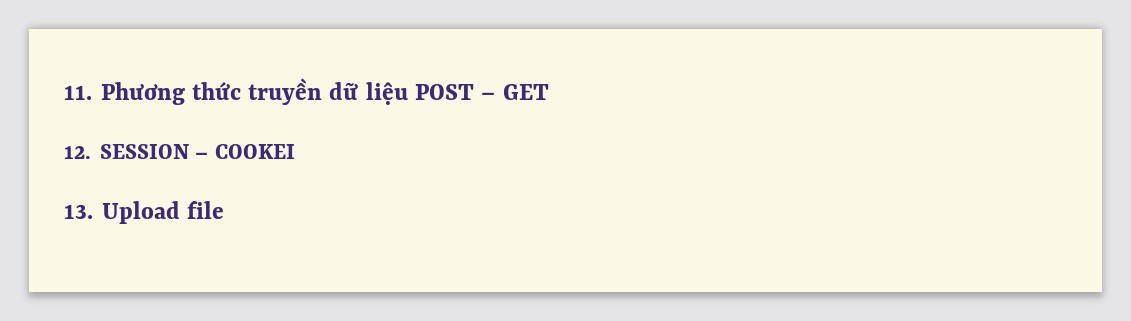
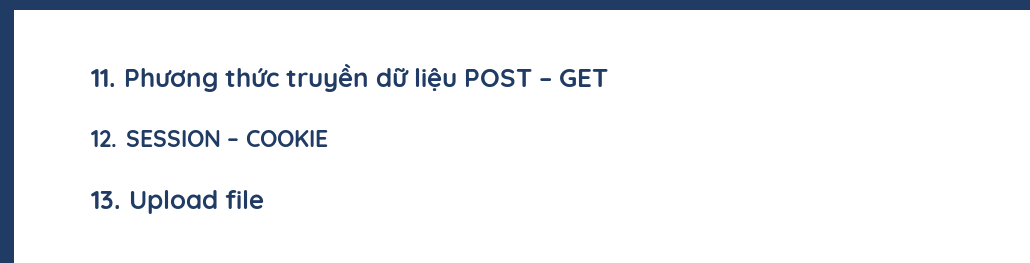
[214,144,295,159] COOKEI -> [245,130,328,147] COOKIE

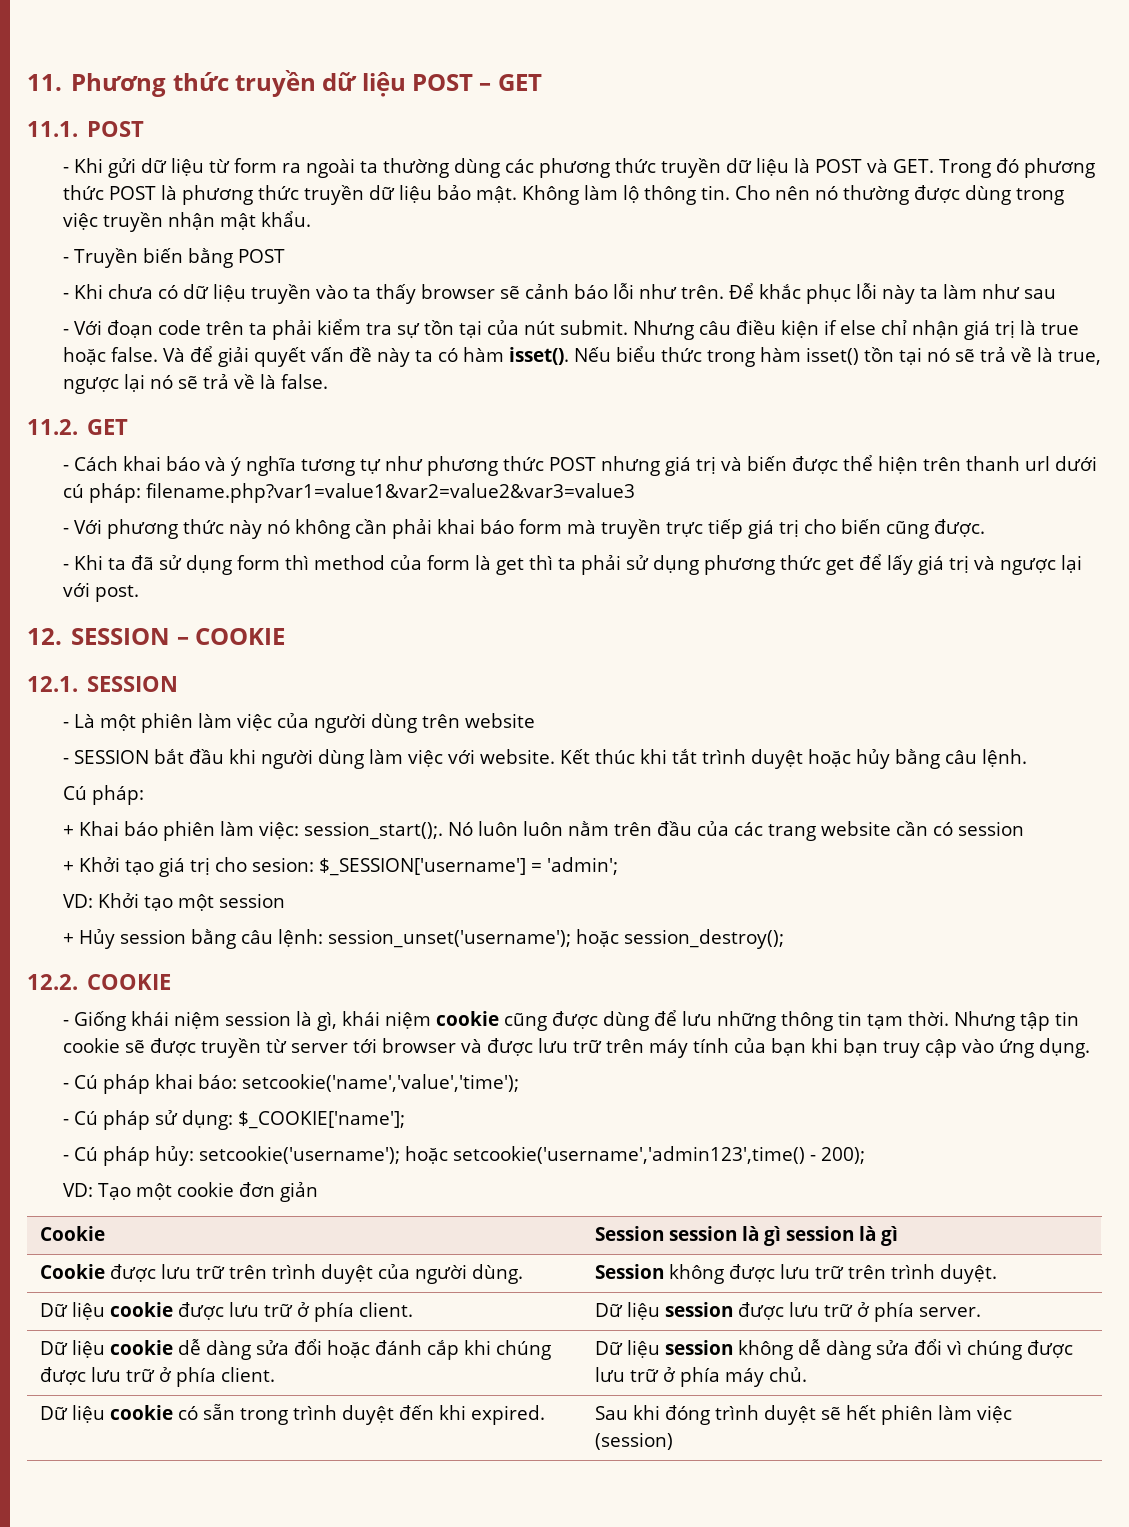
[91,130,328,147] [91,190,265,214] 12. SESSION – COOKIE // 13. Upload file -> [27,121,145,137] [63,158,1096,178] [63,185,1065,205] [63,211,312,232] [63,248,286,268] [63,283,1057,304] [63,319,1080,340] [63,346,1102,367] [63,374,329,394] [27,419,129,435] [63,455,1098,476] [63,483,636,503] [63,519,986,539] [63,554,1083,575] [63,582,140,602] [27,628,285,645] [27,676,179,692] [63,713,536,733] [63,749,1028,769] [63,785,145,805] [63,821,1025,841] [63,857,619,877] [63,893,286,911] [63,929,785,949] [27,974,172,990] [63,1010,1080,1031] [63,1038,1091,1058] [63,1074,520,1094] [63,1110,406,1130] [63,1146,866,1166] [63,1182,319,1202] [39,1226,105,1241] [594,1226,898,1246] [39,1264,523,1284] [594,1264,997,1284] [39,1302,413,1322] [594,1302,981,1322] [39,1339,551,1360] [39,1367,275,1387] [594,1339,1073,1360] [594,1367,807,1387] [39,1404,545,1425] [594,1405,1012,1425] [594,1432,673,1450] 11.1. POST // - Khi gửi dữ liệu từ form ra ngoài ta thường dùng các phương thức truyền dữ liệu là POST và GET. Trong đó phương thức POST là phương thức truyền dữ liệu bảo mật. Không làm lộ thông tin. Cho nên nó thường được dùng trong việc truyền nhận mật khẩu. // - Truyền biến bằng POST // - Khi chưa có dữ liệu truyền vào ta thấy browser sẽ cảnh báo lỗi như trên. Để khắc phục lỗi này ta làm như sau // - Với đoạn code trên ta phải kiểm tra sự tồn tại của nút submit. Nhưng câu điều kiện if else chỉ nhận giá trị là true hoặc false. Và để giải quyết vấn đề này ta có hàm isset(). Nếu biểu thức trong hàm isset() tồn tại nó sẽ trả về là true, ngược lại nó sẽ trả về là false. // 11.2. GET // - Cách khai báo và ý nghĩa tương tự như phương thức POST nhưng giá trị và biến được thể hiện trên thanh url dưới cú pháp: filename.php?var1=value1&var2=value2&var3=value3 // - Với phương thức này nó không cần phải khai báo form mà truyền trực tiếp giá trị cho biến cũng được. // - Khi ta đã sử dụng form thì method của form là get thì ta phải sử dụng phương thức get để lấy giá trị và ngược lại với post. // 12. SESSION – COOKIE // 12.1. SESSION // - Là một phiên làm việc của người dùng trên website // - SESSION bắt đầu khi người dùng làm việc với website. Kết thúc khi tắt trình duyệt hoặc hủy bằng câu lệnh. // Cú pháp: // + Khai báo phiên làm việc: session_start();. Nó luôn luôn nằm trên đầu của các trang website cần có session // + Khởi tạo giá trị cho sesion: $_SESSION['username'] = 'admin'; // VD: Khởi tạo một session // + Hủy session bằng câu lệnh: session_unset('username'); hoặc session_destroy(); // 12.2. COOKIE // - Giống khái niệm session là gì, khái niệm cookie cũng được dùng để lưu những thông tin tạm thời. Nhưng tập tin cookie sẽ được truyền từ server tới browser và được lưu trữ trên máy tính của bạn khi bạn truy cập vào ứng dụng. // - Cú pháp khai báo: setcookie('name','value','time'); // - Cú pháp sử dụng: $_COOKIE['name']; // - Cú pháp hủy: setcookie('username'); hoặc setcookie('username','admin123',time() - 200); // VD: Tạo một cookie đơn giản // Cookie | Session session là gì session là gì // Cookie được lưu trữ trên trình duyệt của người dùng. | Session không được lưu trữ trên trình duyệt. // Dữ liệu cookie được lưu trữ ở phía client. | Dữ liệu session được lưu trữ ở phía server. // Dữ liệu cookie dễ dàng sửa đổi hoặc đánh cắp khi chúng được lưu trữ ở phía client. | Dữ liệu session không dễ dàng sửa đổi vì chúng được lưu trữ ở phía máy chủ. // Dữ liệu cookie có sẵn trong trình duyệt đến khi expired. | Sau khi đóng trình duyệt sẽ hết phiên làm việc (session)

